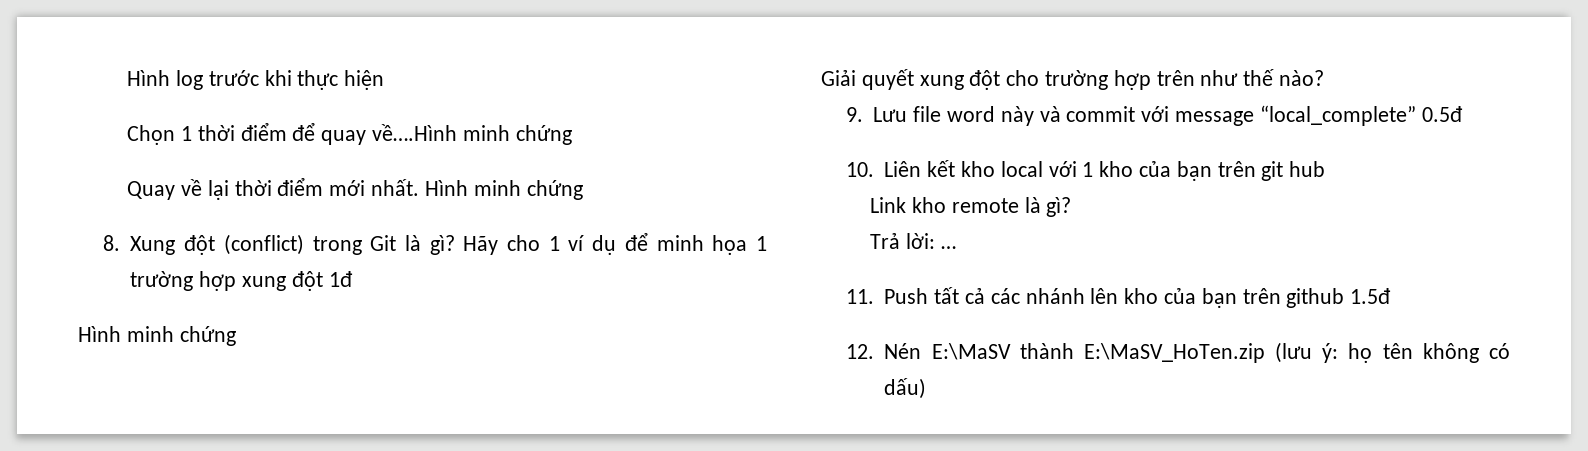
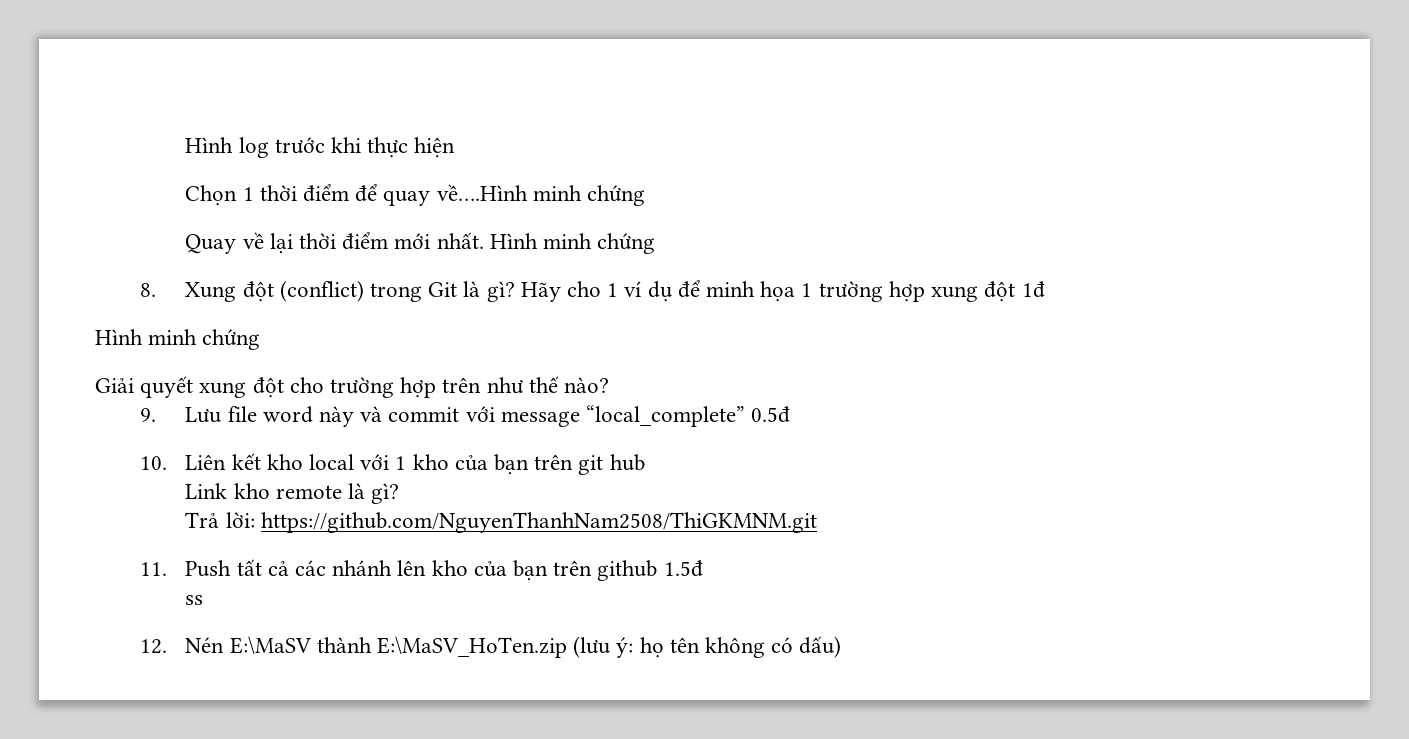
[940,246,956,249] … -> [260,512,817,533] https://github.com/NguyenThanhNam2508/ThiGKMNM.git
(1392, 296) none -> [185,595,204,605] // ss

